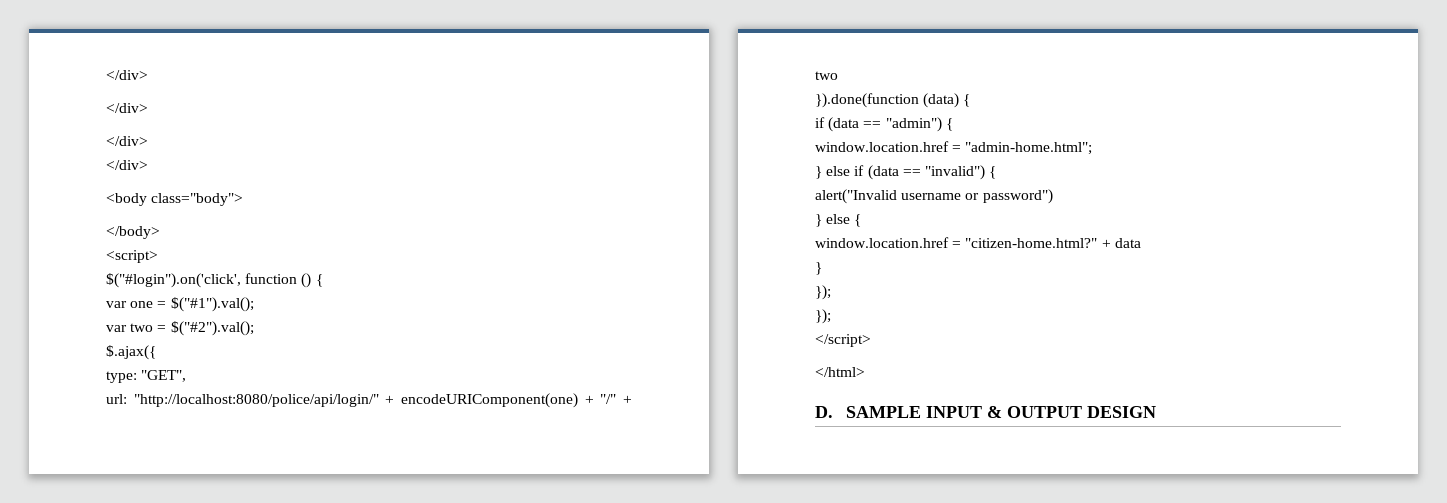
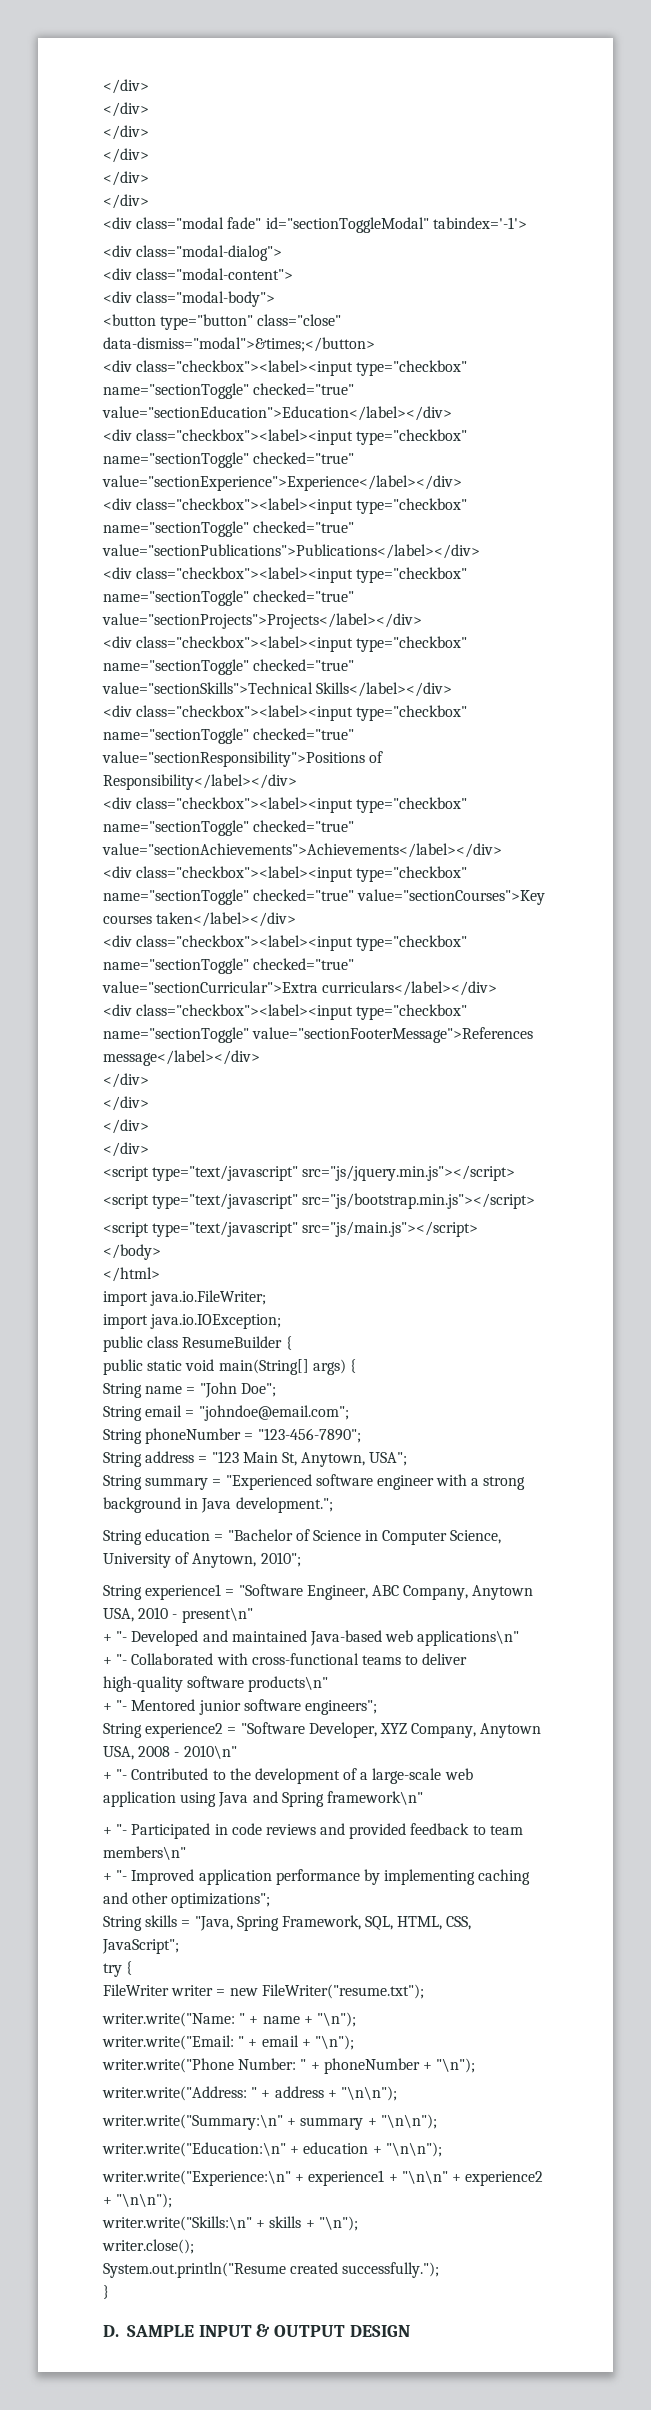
[106,70,148,80] [106,103,148,113] [106,136,148,146] [106,160,148,170] [106,193,244,206] [106,226,160,239] [106,250,158,263] [106,273,323,288] [106,297,254,312] [106,321,254,336] [106,345,156,360] [106,370,187,383] [106,393,633,408] [815,71,838,80] [815,93,971,108] [815,117,953,132] [815,141,1093,155] [815,165,997,180] [815,189,1053,204] [815,214,862,227] [815,237,1141,248] [815,262,822,275] [815,285,831,300] [815,309,831,324] [815,334,871,347] [815,367,865,377] </div> // </div> // </div> // </div> // <body class="body"> // </body> // <script> // $("#login").on('click', function () { // var one = $("#1").val(); // var two = $("#2").val(); // $.ajax({ // type: "GET", // url: "http://localhost:8080/police/api/login/" + encodeURIComponent(one) + "/" + two // }).done(function (data) { // if (data == "admin") { // window.location.href = "admin-home.html"; // } else if (data == "invalid") { // alert("Invalid username or password") // } else { // window.location.href = "citizen-home.html?" + data // } // }); // }); // </script> // </html> -> [103,79,149,94] [103,102,149,117] [103,125,149,140] [103,148,149,163] [103,171,149,186] [103,194,149,209] [103,217,527,233] [103,245,283,261] [103,268,294,280] [103,291,276,307] [103,314,342,330] [103,337,375,352] [103,360,468,376] [103,383,355,399] [102,406,452,421] [103,429,468,445] [103,452,355,468] [102,475,462,491] [103,498,468,514] [103,521,355,537] [102,544,480,559] [103,567,468,583] [103,590,355,606] [102,613,422,629] [103,636,468,652] [103,659,355,675] [102,682,453,697] [103,705,468,721] [103,728,355,744] [102,751,384,767] [103,774,297,790] [103,797,468,813] [103,820,355,836] [102,843,502,858] [103,866,468,882] [103,889,546,905] [103,912,297,927] [103,935,468,951] [103,958,355,974] [102,981,498,996] [103,1004,468,1020] [103,1027,534,1043] [103,1050,260,1066] [103,1073,149,1088] [103,1096,149,1111] [103,1119,149,1134] [103,1142,149,1157] [103,1165,516,1181] [103,1193,536,1209] [103,1221,479,1237] [103,1244,161,1260] [103,1267,160,1282] [103,1290,267,1306] [103,1314,282,1329] [103,1336,292,1352] [103,1359,356,1375] [103,1382,276,1398] [103,1405,349,1421] [103,1428,361,1444] [103,1451,408,1467] [103,1474,526,1490] [103,1497,333,1513] [103,1529,502,1545] [103,1552,301,1568] [103,1584,534,1600] [103,1607,253,1623] [103,1630,520,1646] [103,1653,468,1665] [103,1676,329,1692] [103,1699,377,1715] [103,1722,542,1738] [103,1745,237,1760] [103,1768,473,1784] [103,1791,423,1807] [103,1823,523,1839] [103,1846,186,1860] [103,1869,531,1885] [103,1892,271,1908] [103,1915,472,1931] [102,1939,179,1954] [103,1961,133,1977] [103,1984,424,1999] [102,2012,356,2027] [102,2035,354,2050] [102,2058,476,2074] [102,2086,397,2101] [102,2114,437,2130] [102,2142,442,2157] [102,2170,544,2186] [103,2193,173,2208] [102,2216,358,2231] [102,2239,194,2254] [103,2262,440,2278] [103,2285,109,2299] </div> // </div> // </div> // </div> // </div> // </div> // <div class="modal fade" id="sectionToggleModal" tabindex='-1'> // <div class="modal-dialog"> // <div class="modal-content"> // <div class="modal-body"> // <button type="button" class="close" data-dismiss="modal">&times;</button> // <div class="checkbox"><label><input type="checkbox" name="sectionToggle" checked="true" value="sectionEducation">Education</label></div> // <div class="checkbox"><label><input type="checkbox" name="sectionToggle" checked="true" value="sectionExperience">Experience</label></div> // <div class="checkbox"><label><input type="checkbox" name="sectionToggle" checked="true" value="sectionPublications">Publications</label></div> // <div class="checkbox"><label><input type="checkbox" name="sectionToggle" checked="true" value="sectionProjects">Projects</label></div> // <div class="checkbox"><label><input type="checkbox" name="sectionToggle" checked="true" value="sectionSkills">Technical Skills</label></div> // <div class="checkbox"><label><input type="checkbox" name="sectionToggle" checked="true" value="sectionResponsibility">Positions of Responsibility</label></div> // <div class="checkbox"><label><input type="checkbox" name="sectionToggle" checked="true" value="sectionAchievements">Achievements</label></div> // <div class="checkbox"><label><input type="checkbox" name="sectionToggle" checked="true" value="sectionCourses">Key courses taken</label></div> // <div class="checkbox"><label><input type="checkbox" name="sectionToggle" checked="true" value="sectionCurricular">Extra curriculars</label></div> // <div class="checkbox"><label><input type="checkbox" name="sectionToggle" value="sectionFooterMessage">References message</label></div> // </div> // </div> // </div> // </div> // <script type="text/javascript" src="js/jquery.min.js"></script> // <script type="text/javascript" src="js/bootstrap.min.js"></script> // <script type="text/javascript" src="js/main.js"></script> // </body> // </html> // import java.io.FileWriter; // import java.io.IOException; // public class ResumeBuilder { // public static void main(String[] args) { // String name = "John Doe"; // String email = "johndoe@email.com"; // String phoneNumber = "123-456-7890"; // String address = "123 Main St, Anytown, USA"; // String summary = "Experienced software engineer with a strong background in Java development."; // String education = "Bachelor of Science in Computer Science, University of Anytown, 2010"; // String experience1 = "Software Engineer, ABC Company, Anytown USA, 2010 - present\n" // + "- Developed and maintained Java-based web applications\n" // + "- Collaborated with cross-functional teams to deliver high-quality software products\n" // + "- Mentored junior software engineers"; // String experience2 = "Software Developer, XYZ Company, Anytown USA, 2008 - 2010\n" // + "- Contributed to the development of a large-scale web application using Java and Spring framework\n" // + "- Participated in code reviews and provided feedback to team members\n" // + "- Improved application performance by implementing caching and other optimizations"; // String skills = "Java, Spring Framework, SQL, HTML, CSS, JavaScript"; // try { // FileWriter writer = new FileWriter("resume.txt"); // writer.write("Name: " + name + "\n"); // writer.write("Email: " + email + "\n"); // writer.write("Phone Number: " + phoneNumber + "\n"); // writer.write("Address: " + address + "\n\n"); // writer.write("Summary:\n" + summary + "\n\n"); // writer.write("Education:\n" + education + "\n\n"); // writer.write("Experience:\n" + experience1 + "\n\n" + experience2 + "\n\n"); // writer.write("Skills:\n" + skills + "\n"); // writer.close(); // System.out.println("Resume created successfully."); // }

